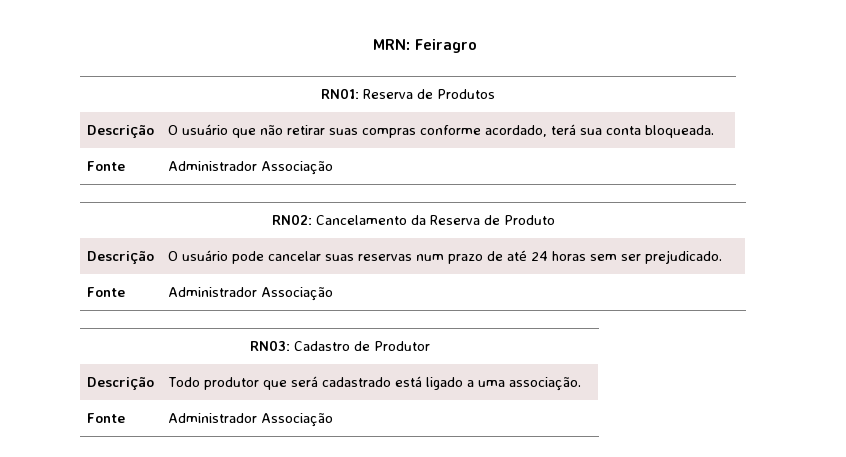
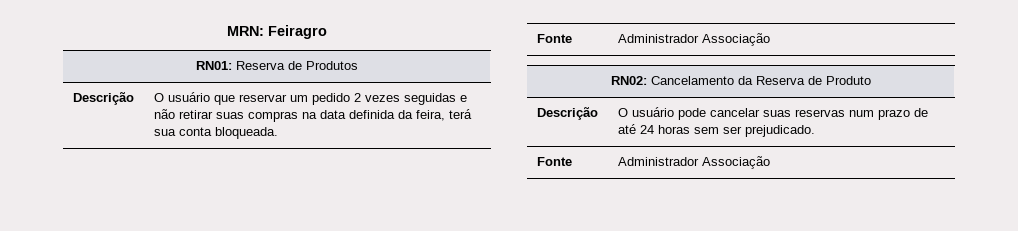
[259,125,547,138] não retirar suas compras conforme acordado, -> [238,93,467,105] [153,109,445,122] reservar um pedido 2 vezes seguidas e não retirar suas compras na data definida da feira,
[249,340,430,351] [86,377,154,390] [167,376,581,391] [86,413,125,423] [167,413,333,427] // RN03: Cadastro de Produtor // Descrição | Todo produtor que será cadastrado está ligado a uma associação. // Fonte | Administrador Associação -> (770, 162) none

